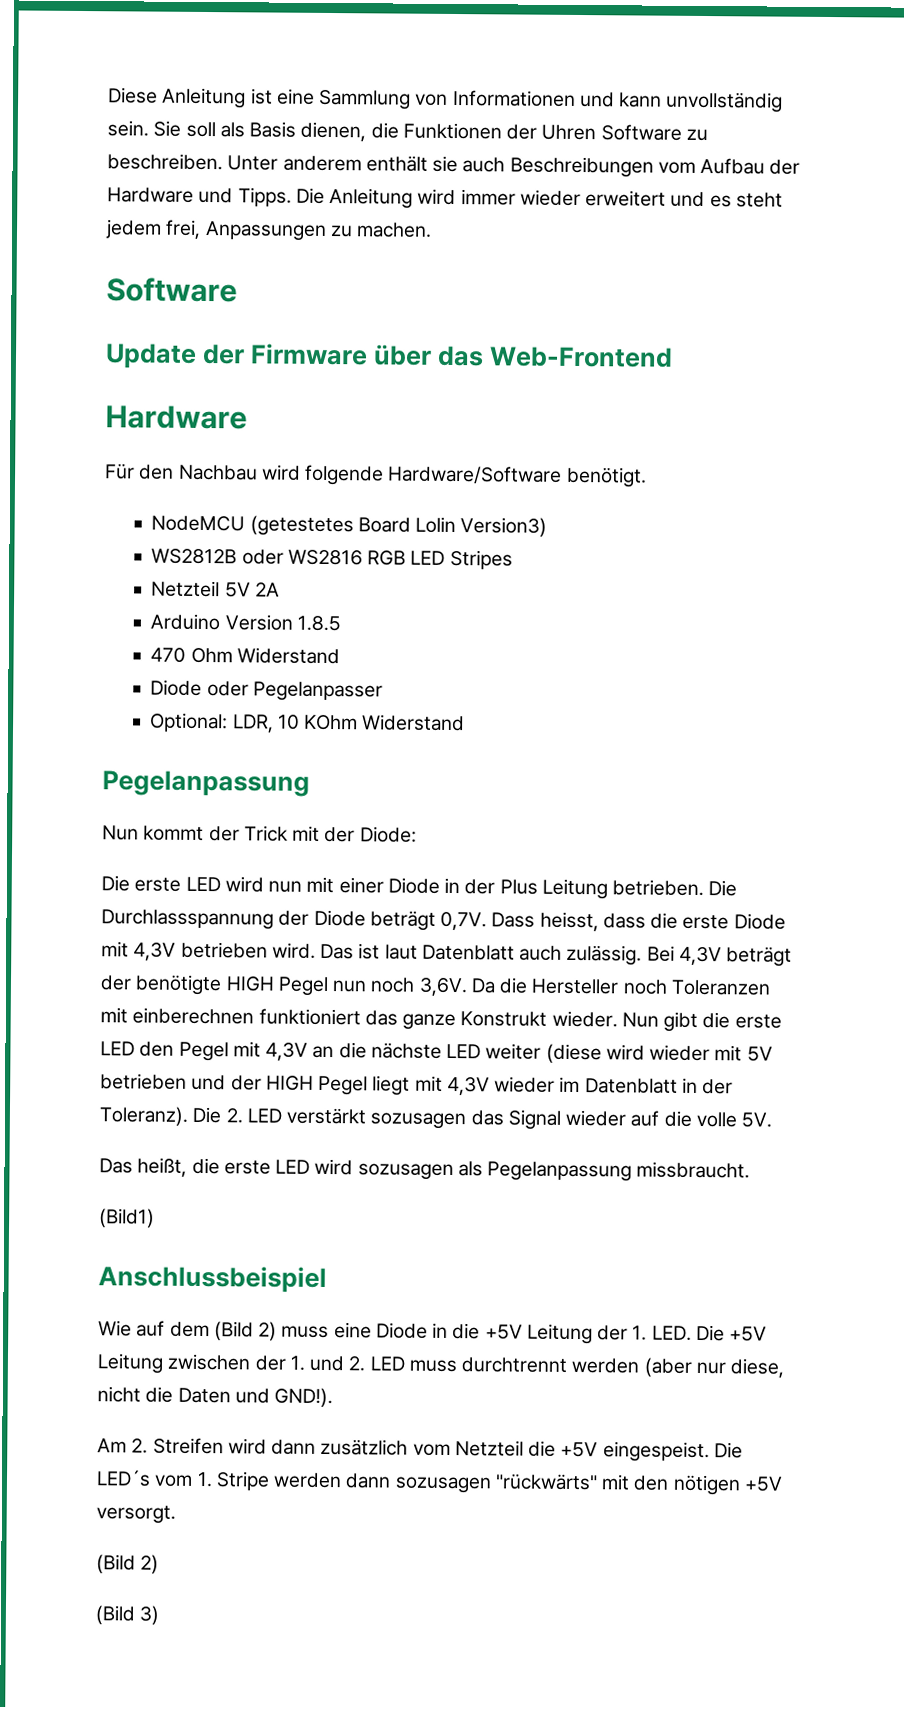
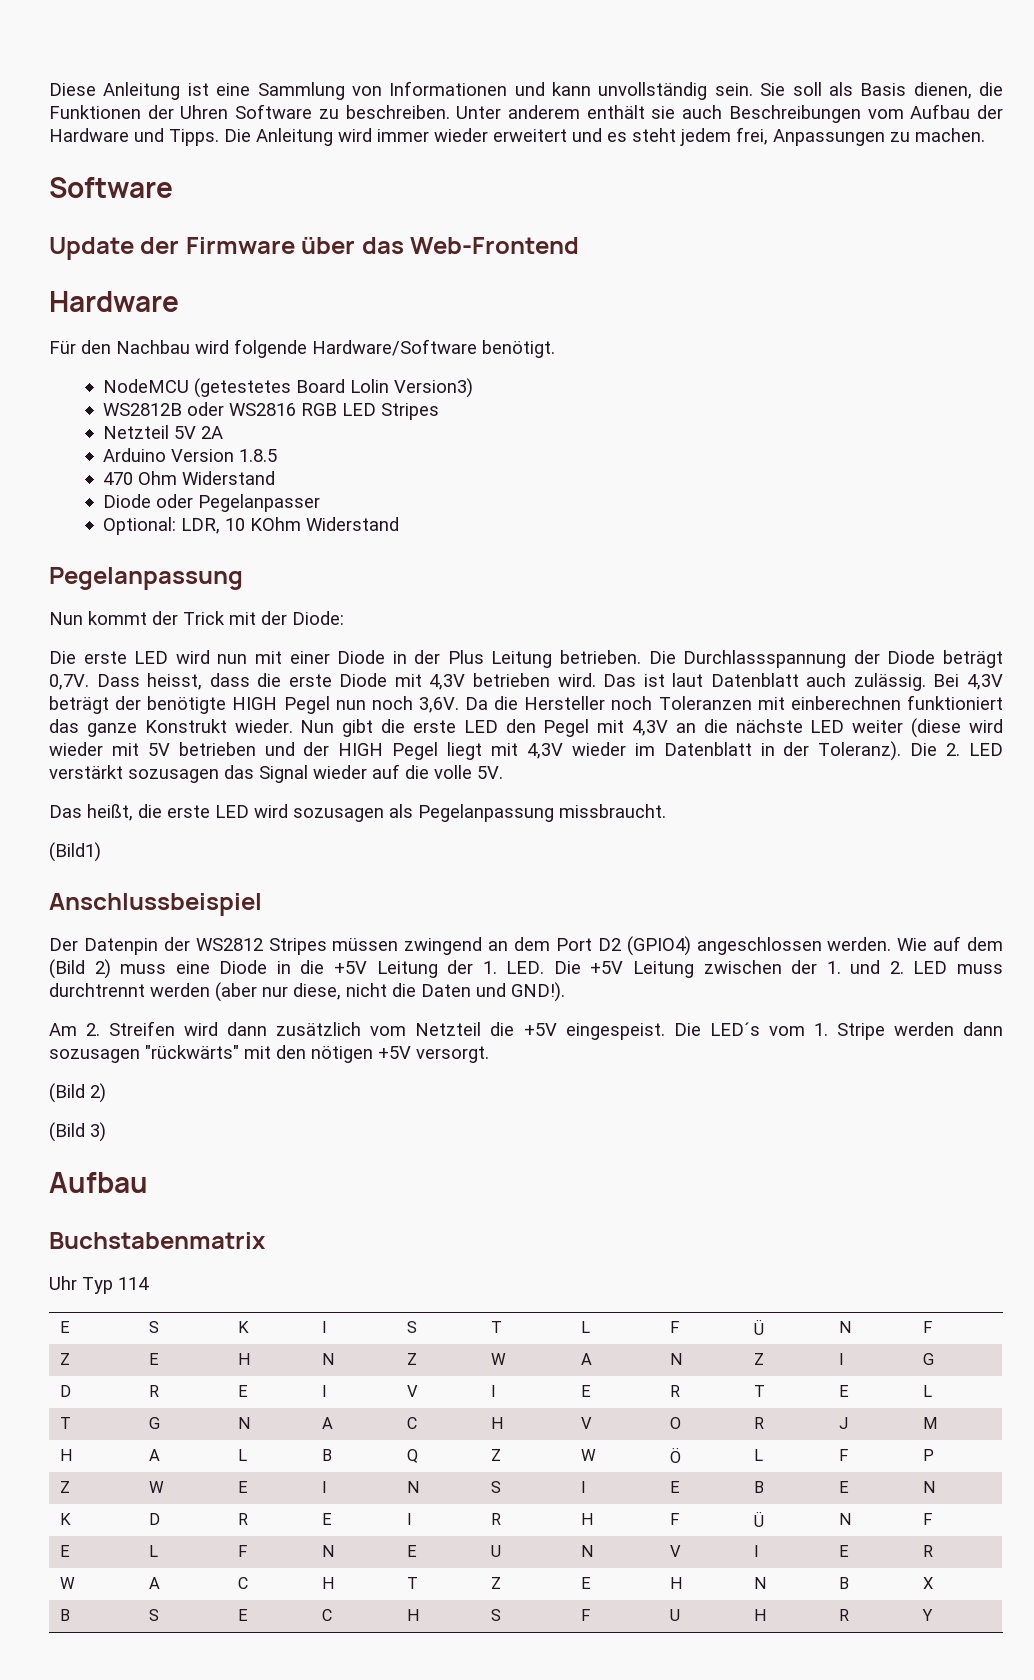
(327, 1279) none -> [49,936,892,956] Der Datenpin der WS2812 Stripes müssen zwingend an dem Port D2 (GPIO4) angeschlossen werden.
(160, 1615) none -> [49,1172,148,1193] [49,1232,266,1249] [49,1276,149,1294] [59,1321,70,1333] [148,1321,159,1333] [237,1321,249,1333] [321,1321,327,1333] [406,1321,417,1333] [490,1321,502,1333] [580,1321,590,1333] [669,1321,679,1333] [753,1319,764,1335] [838,1321,852,1333] [922,1321,932,1333] [59,1353,70,1365] [148,1353,159,1365] [237,1353,251,1365] [321,1353,335,1365] [406,1353,417,1365] [490,1353,506,1365] [580,1353,592,1365] [669,1353,683,1365] [753,1353,764,1365] [838,1353,844,1365] [922,1353,934,1365] [59,1385,71,1397] [148,1385,159,1397] [237,1385,248,1397] [321,1385,327,1397] [406,1385,418,1397] [490,1385,496,1397] [580,1385,591,1397] [669,1385,680,1397] [753,1385,765,1397] [838,1385,849,1397] [922,1385,932,1397] [59,1417,71,1429] [148,1417,160,1429] [237,1417,251,1429] [321,1417,333,1429] [406,1417,417,1429] [490,1417,504,1429] [580,1417,592,1429] [669,1417,681,1429] [753,1417,764,1429] [838,1417,848,1429] [922,1417,938,1429] [59,1449,73,1461] [148,1449,160,1461] [237,1449,247,1461] [321,1449,332,1461] [406,1449,418,1463] [490,1449,501,1461] [580,1449,596,1461] [669,1447,681,1463] [753,1449,763,1461] [838,1449,848,1461] [922,1449,934,1461] [59,1481,70,1493] [148,1481,164,1493] [237,1481,248,1493] [321,1481,327,1493] [406,1481,420,1493] [490,1481,501,1493] [580,1481,586,1493] [669,1481,680,1493] [753,1481,764,1493] [838,1481,849,1493] [922,1481,936,1493] [59,1513,71,1525] [148,1513,160,1525] [237,1513,248,1525] [321,1513,332,1525] [406,1513,412,1525] [490,1513,501,1525] [580,1513,594,1525] [669,1513,679,1525] [753,1511,764,1527] [838,1513,852,1525] [922,1513,932,1525] [59,1545,70,1557] [148,1545,158,1557] [237,1545,247,1557] [321,1545,335,1557] [406,1545,417,1557] [490,1545,501,1557] [580,1545,594,1557] [669,1545,681,1557] [753,1545,759,1557] [838,1545,849,1557] [922,1545,933,1557] [59,1577,75,1589] [148,1577,160,1589] [237,1577,248,1589] [321,1577,335,1589] [406,1577,418,1589] [490,1577,501,1589] [580,1577,591,1589] [669,1577,683,1589] [753,1577,767,1589] [838,1577,849,1589] [922,1577,933,1589] [59,1609,70,1621] [148,1609,159,1621] [237,1609,248,1621] [321,1609,332,1621] [406,1609,420,1621] [490,1609,501,1621] [580,1609,590,1621] [669,1609,680,1621] [753,1609,767,1621] [838,1609,849,1621] [921,1609,933,1621] // Aufbau // Buchstabenmatrix // Uhr Typ 114 // E | S | K | I | S | T | L | F | Ü | N | F // Z | E | H | N | Z | W | A | N | Z | I | G // D | R | E | I | V | I | E | R | T | E | L // T | G | N | A | C | H | V | O | R | J | M // H | A | L | B | Q | Z | W | Ö | L | F | P // Z | W | E | I | N | S | I | E | B | E | N // K | D | R | E | I | R | H | F | Ü | N | F // E | L | F | N | E | U | N | V | I | E | R // W | A | C | H | T | Z | E | H | N | B | X // B | S | E | C | H | S | F | U | H | R | Y

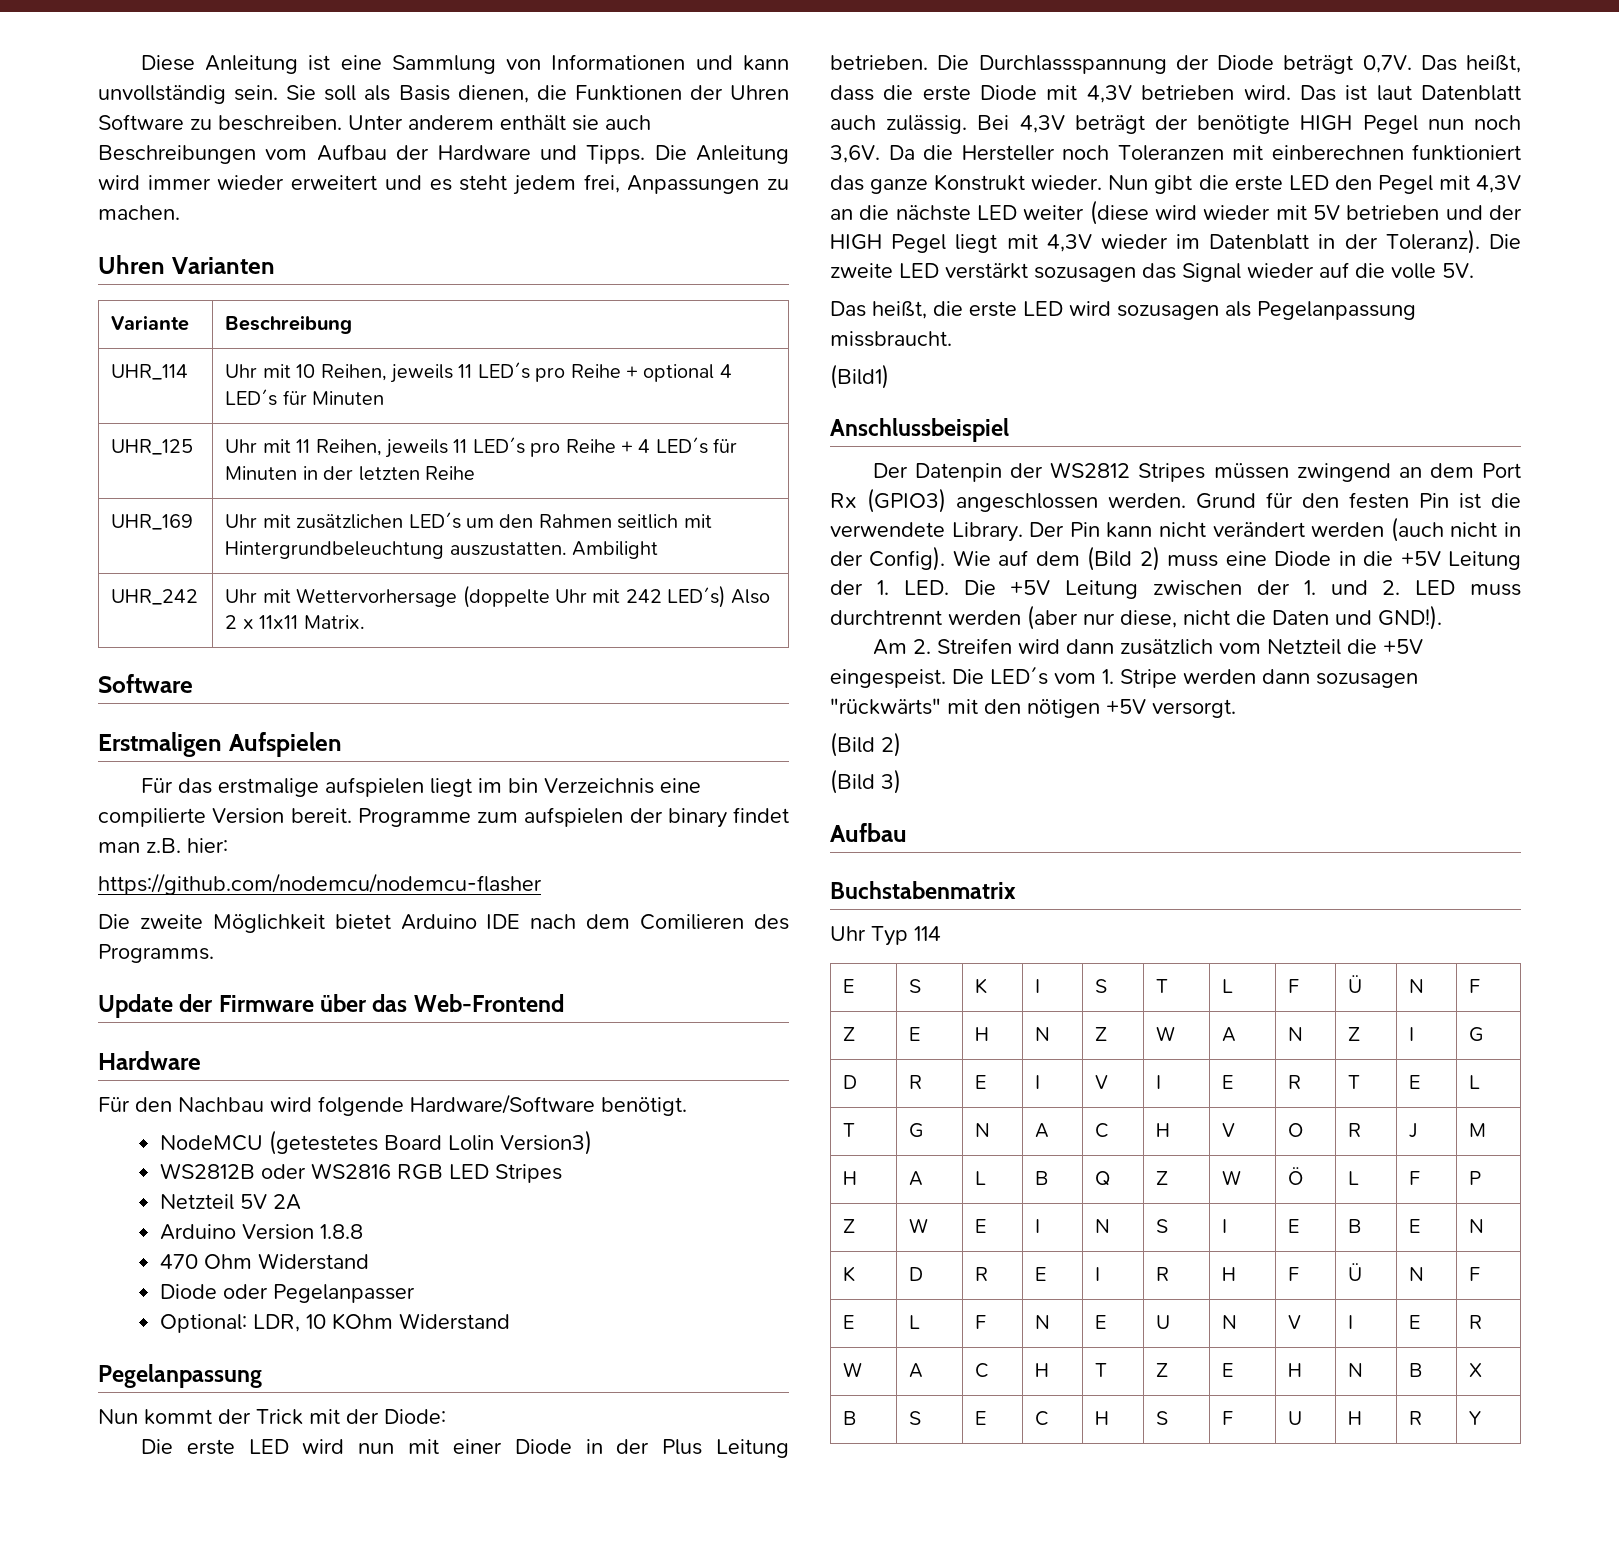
[49,177,173,198] Software -> [98,255,275,274] [111,315,190,331] [225,315,353,334] [111,364,189,380] [225,362,732,383] [225,389,385,406] [111,439,194,455] [225,437,738,458] [225,466,476,481] [111,514,194,530] [225,512,712,529] [225,541,659,559] [111,589,199,605] [225,585,770,608] [225,615,365,629] [98,674,193,693] [98,732,342,757] [140,777,701,797] [98,807,789,828] [98,838,228,853] [98,873,542,895] [98,914,790,933] [98,944,214,963] Uhren Varianten // Variante | Beschreibung // UHR_114 | Uhr mit 10 Reihen, jeweils 11 LED´s pro Reihe + optional 4 LED´s für Minuten // UHR_125 | Uhr mit 11 Reihen, jeweils 11 LED´s pro Reihe + 4 LED´s für Minuten in der letzten Reihe // UHR_169 | Uhr mit zusätzlichen LED´s um den Rahmen seitlich mit Hintergrundbeleuchtung auszustatten. Ambilight // UHR_242 | Uhr mit Wettervorhersage (doppelte Uhr mit 242 LED´s) Also 2 x 11x11 Matrix. // Software // Erstmaligen Aufspielen // Für das erstmalige aufspielen liegt im bin Verzeichnis eine compilierte Version bereit. Programme zum aufspielen der binary findet man z.B. hier: // https://github.com/nodemcu/nodemcu-flasher // Die zweite Möglichkeit bietet Arduino IDE nach dem Comilieren des Programms.
[238,449,277,462] 1.8.5 -> [320,1224,364,1239] 1.8.8
[96,673,203,690] Dass heisst, -> [1420,55,1521,73] Das heißt,
[946,743,961,756] 2. -> [830,263,893,278] zweite
[597,936,892,956] D2 (GPIO4) angeschlossen werden. -> [830,488,1521,513] [830,517,1521,542] [830,546,946,571] Rx (GPIO3) angeschlossen werden. Grund für den festen Pin ist die verwendete Library. Der Pin kann nicht verändert werden (auch nicht in der Config).

